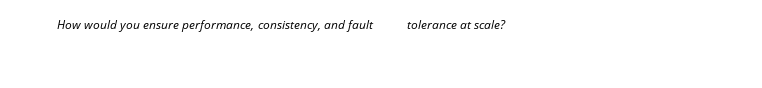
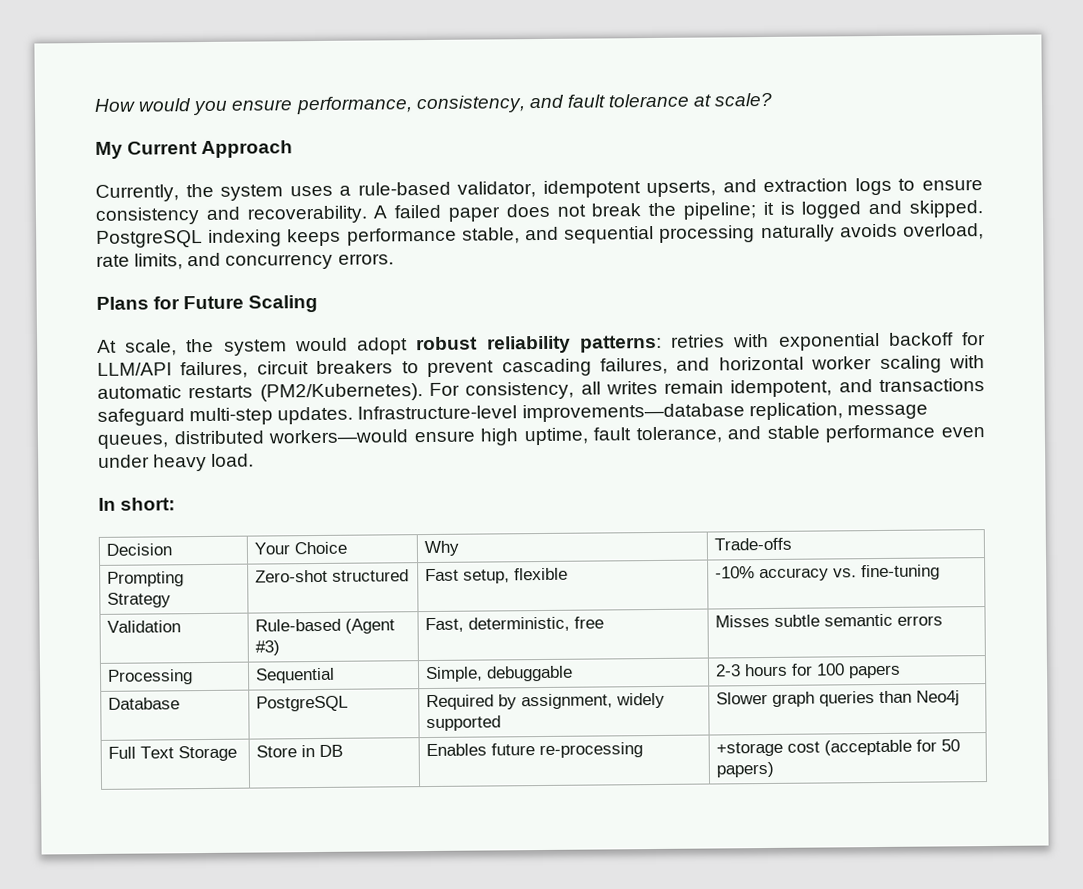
(507, 24) none -> [95,140,294,159] [95,177,984,202] [95,200,983,225] [96,223,985,248] [96,252,394,270] [96,294,319,313] [97,332,987,356] [97,355,985,379] [97,378,985,402] [97,402,928,426] [97,424,985,449] [98,453,255,472] [98,497,176,511] [106,543,173,556] [254,541,348,555] [424,540,460,557] [714,537,793,551] [107,571,185,587] [107,592,172,608] [255,569,410,583] [425,567,569,584] [715,564,941,582] [107,620,182,633] [255,618,396,634] [255,640,281,656] [425,616,605,633] [715,613,944,628] [107,669,194,685] [255,667,336,684] [425,665,574,683] [715,663,902,679] [108,697,181,710] [256,695,349,712] [426,692,666,711] [426,715,502,732] [716,690,961,707] [108,745,238,762] [256,744,344,758] [426,742,644,759] [716,739,961,757] [716,761,775,778] // My Current Approach // Currently, the system uses a rule-based validator, idempotent upserts, and extraction logs to ensure consistency and recoverability. A failed paper does not break the pipeline; it is logged and skipped. PostgreSQL indexing keeps performance stable, and sequential processing naturally avoids overload, rate limits, and concurrency errors. // Plans for Future Scaling // At scale, the system would adopt robust reliability patterns: retries with exponential backoff for LLM/API failures, circuit breakers to prevent cascading failures, and horizontal worker scaling with automatic restarts (PM2/Kubernetes). For consistency, all writes remain idempotent, and transactions safeguard multi-step updates. Infrastructure-level improvements—database replication, message queues, distributed workers—would ensure high uptime, fault tolerance, and stable performance even under heavy load. // In short: // Decision | Your Choice | Why | Trade-offs // Prompting Strategy | Zero-shot structured | Fast setup, flexible | -10% accuracy vs. fine-tuning // Validation | Rule-based (Agent #3) | Fast, deterministic, free | Misses subtle semantic errors // Processing | Sequential | Simple, debuggable | 2-3 hours for 100 papers // Database | PostgreSQL | Required by assignment, widely supported | Slower graph queries than Neo4j // Full Text Storage | Store in DB | Enables future re-processing | +storage cost (acceptable for 50 papers)

